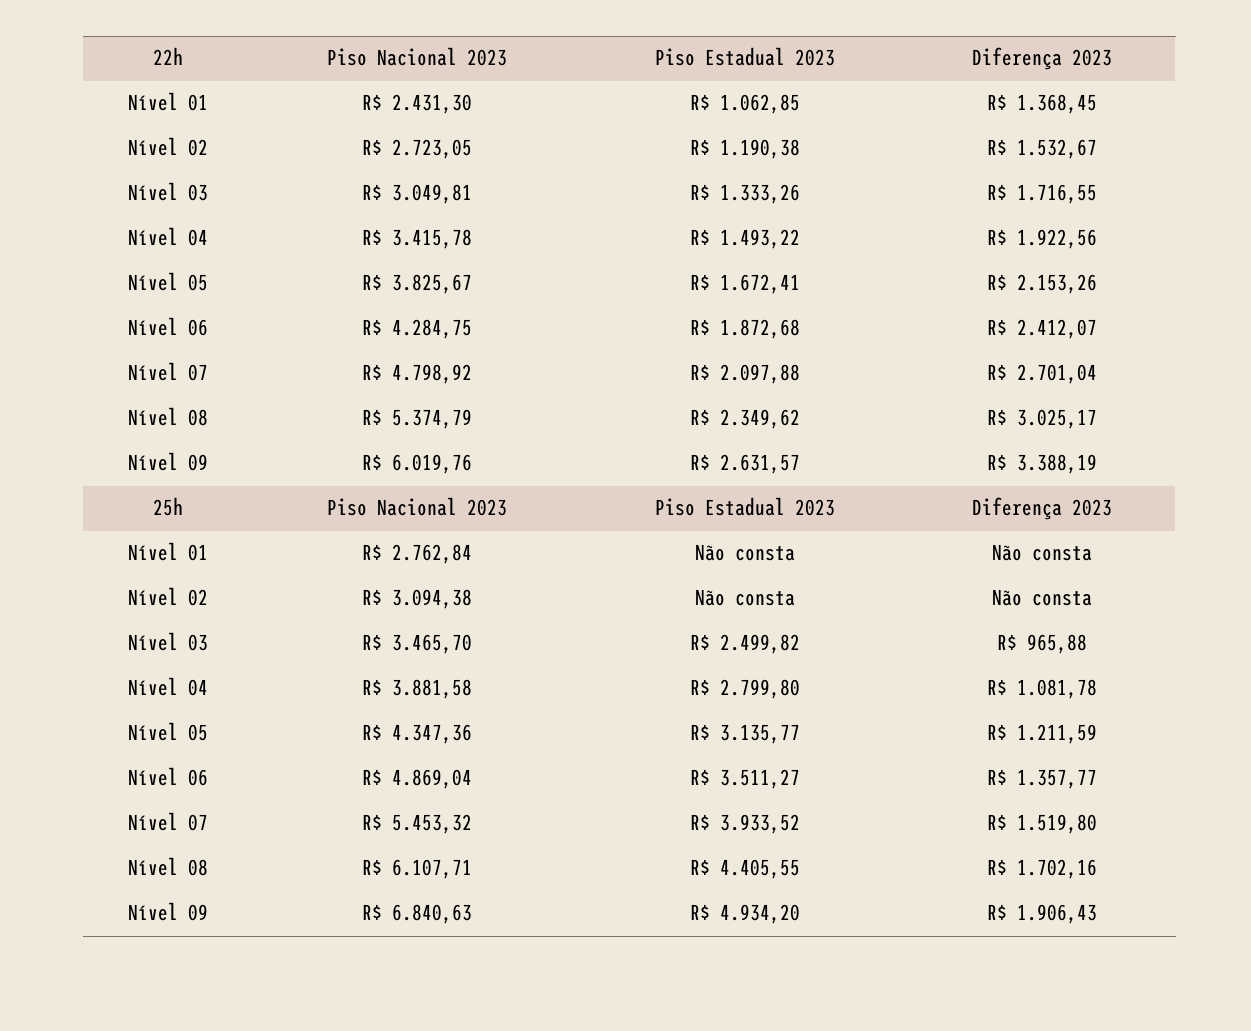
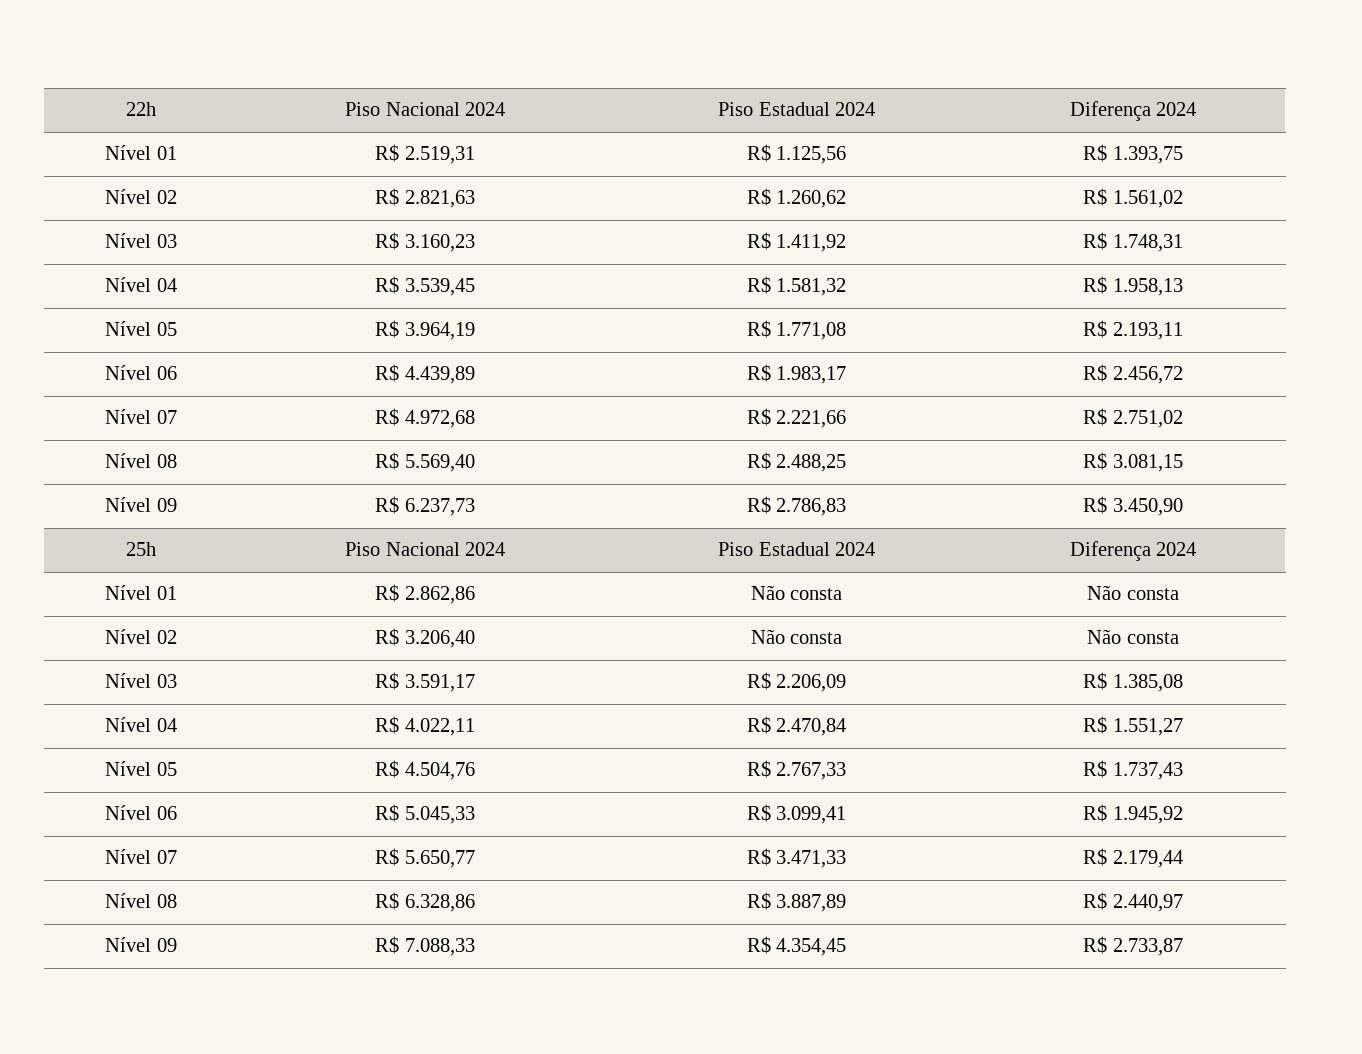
[466,49,507,66] [654,47,835,66] [972,47,1112,70] [128,92,208,111] [361,94,472,114] [689,94,800,114] [987,94,1097,114] [128,137,208,156] [361,139,472,159] [689,139,800,159] [987,139,1097,159] [128,182,208,201] [361,184,472,204] [689,184,800,204] [987,184,1097,204] [128,227,208,246] [361,229,472,249] [689,229,800,249] [987,229,1097,249] [128,272,208,291] [361,274,472,294] [689,274,800,294] [987,274,1097,294] [128,317,208,336] [361,319,472,339] [689,319,800,339] [987,319,1097,339] [128,362,208,381] [361,364,472,384] [689,364,800,384] [987,364,1097,384] [128,407,208,426] [361,409,472,429] [689,409,800,429] [987,409,1097,429] [128,452,208,471] [361,454,472,474] [689,454,800,474] [987,454,1097,474] 2023 | Piso Estadual 2023 | Diferença 2023 // Nível 01 | R$ 2.431,30 | R$ 1.062,85 | R$ 1.368,45 // Nível 02 | R$ 2.723,05 | R$ 1.190,38 | R$ 1.532,67 // Nível 03 | R$ 3.049,81 | R$ 1.333,26 | R$ 1.716,55 // Nível 04 | R$ 3.415,78 | R$ 1.493,22 | R$ 1.922,56 // Nível 05 | R$ 3.825,67 | R$ 1.672,41 | R$ 2.153,26 // Nível 06 | R$ 4.284,75 | R$ 1.872,68 | R$ 2.412,07 // Nível 07 | R$ 4.798,92 | R$ 2.097,88 | R$ 2.701,04 // Nível 08 | R$ 5.374,79 | R$ 2.349,62 | R$ 3.025,17 // Nível 09 | R$ 6.019,76 | R$ 2.631,57 | R$ 3.388,19 -> [465,102,506,116] [717,102,876,116] [1069,101,1197,121] [105,145,177,160] [375,144,475,164] [746,144,847,164] [1083,144,1183,164] [105,189,177,204] [375,188,475,208] [746,188,847,208] [1083,188,1183,208] [105,233,177,248] [375,232,475,252] [746,232,847,252] [1083,232,1183,252] [105,277,177,292] [375,276,475,296] [746,276,847,296] [1083,276,1183,296] [105,321,177,336] [375,320,475,340] [746,320,847,340] [1083,320,1183,340] [105,365,177,380] [375,364,475,384] [746,364,847,384] [1083,364,1183,384] [105,409,177,424] [375,408,475,428] [746,408,847,428] [1083,408,1183,428] [105,453,177,468] [375,452,475,472] [746,452,847,472] [1083,452,1183,472] [105,497,177,512] [375,496,475,516] [746,496,847,516] [1083,496,1183,516] 2024 | Piso Estadual 2024 | Diferença 2024 // Nível 01 | R$ 2.519,31 | R$ 1.125,56 | R$ 1.393,75 // Nível 02 | R$ 2.821,63 | R$ 1.260,62 | R$ 1.561,02 // Nível 03 | R$ 3.160,23 | R$ 1.411,92 | R$ 1.748,31 // Nível 04 | R$ 3.539,45 | R$ 1.581,32 | R$ 1.958,13 // Nível 05 | R$ 3.964,19 | R$ 1.771,08 | R$ 2.193,11 // Nível 06 | R$ 4.439,89 | R$ 1.983,17 | R$ 2.456,72 // Nível 07 | R$ 4.972,68 | R$ 2.221,66 | R$ 2.751,02 // Nível 08 | R$ 5.569,40 | R$ 2.488,25 | R$ 3.081,15 // Nível 09 | R$ 6.237,73 | R$ 2.786,83 | R$ 3.450,90
[466,499,507,516] [654,497,835,516] [972,497,1112,520] [128,542,208,561] [361,544,472,564] 2023 | Piso Estadual 2023 | Diferença 2023 // Nível 01 | R$ 2.762,84 -> [465,542,506,556] [717,542,876,556] [1069,541,1197,561] [105,585,177,600] [375,584,475,604] 2024 | Piso Estadual 2024 | Diferença 2024 // Nível 01 | R$ 2.862,86
[391,589,472,609] 3.094,38 -> [404,630,475,648] 3.206,40
[391,634,472,654] [689,634,800,654] [997,634,1087,654] [128,677,208,696] [361,679,472,699] [689,679,800,699] [987,679,1097,699] [128,722,208,741] [361,724,472,744] [689,724,800,744] [987,724,1097,744] [128,767,208,786] [361,769,472,789] [689,769,800,789] [987,769,1097,789] [128,812,208,831] [361,814,472,834] [689,814,800,834] [987,814,1097,834] [128,857,208,876] [361,859,472,879] [689,859,800,879] [987,859,1097,879] [128,902,208,921] [361,904,472,924] [689,904,800,924] [987,904,1097,924] 3.465,70 | R$ 2.499,82 | R$ 965,88 // Nível 04 | R$ 3.881,58 | R$ 2.799,80 | R$ 1.081,78 // Nível 05 | R$ 4.347,36 | R$ 3.135,77 | R$ 1.211,59 // Nível 06 | R$ 4.869,04 | R$ 3.511,27 | R$ 1.357,77 // Nível 07 | R$ 5.453,32 | R$ 3.933,52 | R$ 1.519,80 // Nível 08 | R$ 6.107,71 | R$ 4.405,55 | R$ 1.702,16 // Nível 09 | R$ 6.840,63 | R$ 4.934,20 | R$ 1.906,43 -> [404,674,475,692] [746,672,847,692] [1083,672,1183,692] [105,717,177,732] [375,716,475,736] [746,716,847,736] [1083,716,1183,736] [105,761,177,776] [375,760,475,780] [746,760,847,780] [1083,760,1183,780] [105,805,177,820] [375,804,475,824] [746,804,847,824] [1083,804,1183,824] [105,849,177,864] [375,848,475,868] [746,848,847,868] [1083,848,1183,868] [105,893,177,908] [375,892,475,912] [746,892,847,912] [1083,892,1183,912] [105,937,177,952] [375,936,475,956] [746,936,847,956] [1083,936,1183,956] 3.591,17 | R$ 2.206,09 | R$ 1.385,08 // Nível 04 | R$ 4.022,11 | R$ 2.470,84 | R$ 1.551,27 // Nível 05 | R$ 4.504,76 | R$ 2.767,33 | R$ 1.737,43 // Nível 06 | R$ 5.045,33 | R$ 3.099,41 | R$ 1.945,92 // Nível 07 | R$ 5.650,77 | R$ 3.471,33 | R$ 2.179,44 // Nível 08 | R$ 6.328,86 | R$ 3.887,89 | R$ 2.440,97 // Nível 09 | R$ 7.088,33 | R$ 4.354,45 | R$ 2.733,87

